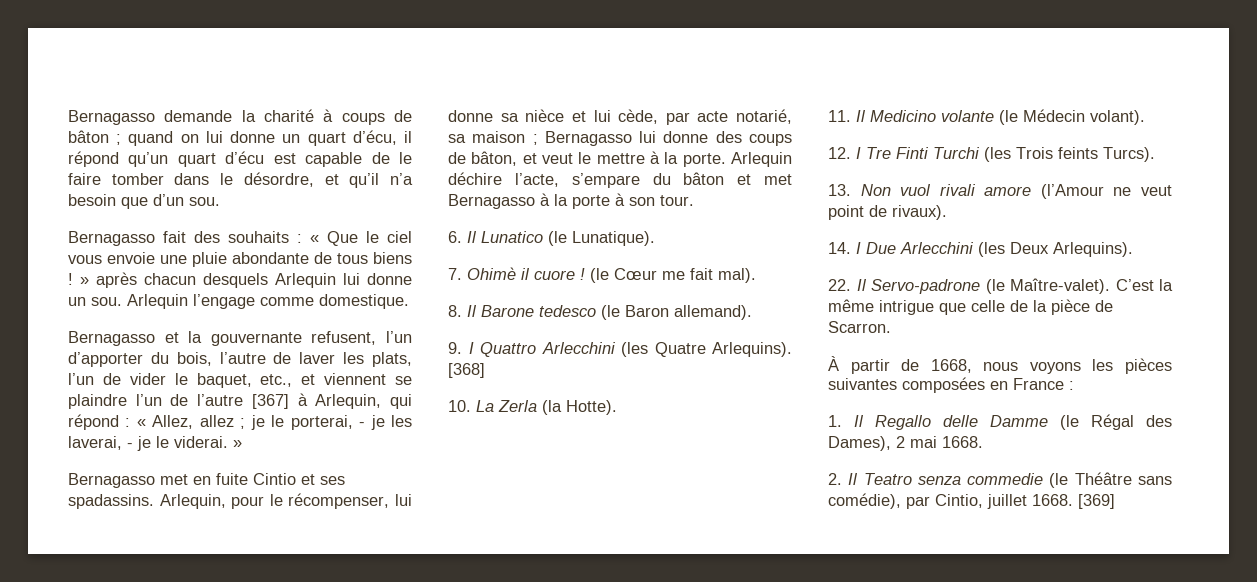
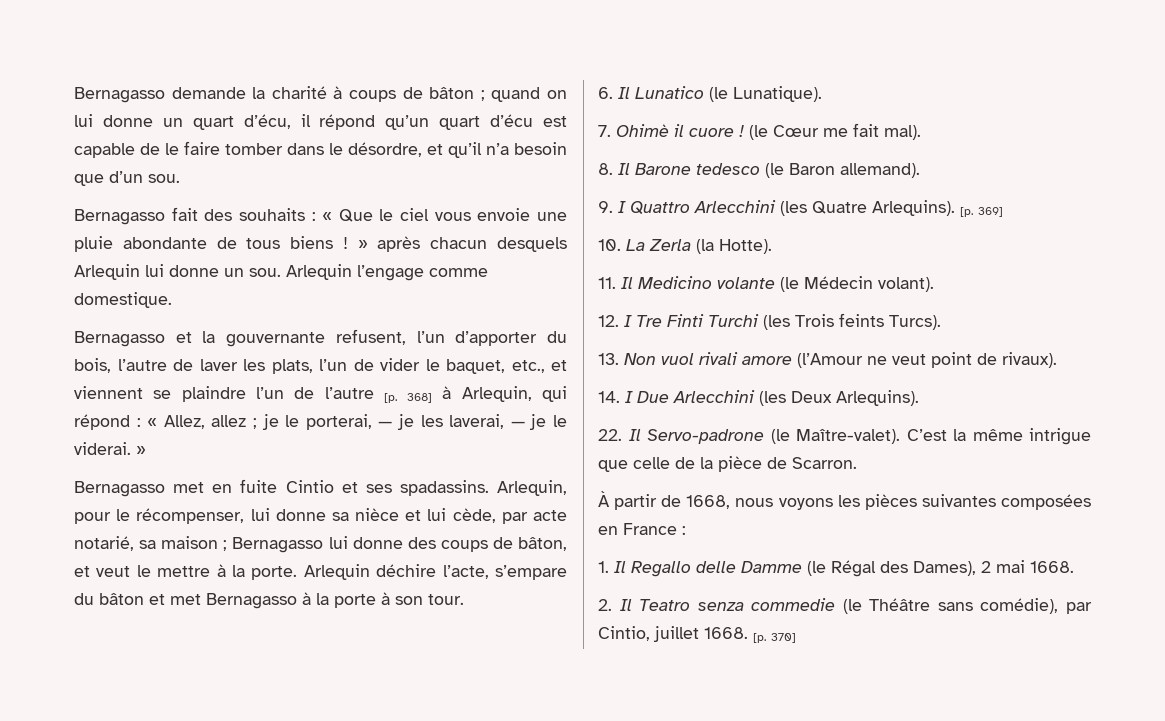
[251,394,289,409] [367] -> [383,393,433,403] [p. 368]
[359,422,366,427] - -> [378,421,393,427] —
[127,443,133,448] - -> [510,421,525,427] —
[448,363,485,378] [368] -> [960,207,1003,217] [p. 369]
[1078,494,1115,509] [369] -> [753,633,796,643] [p. 370]

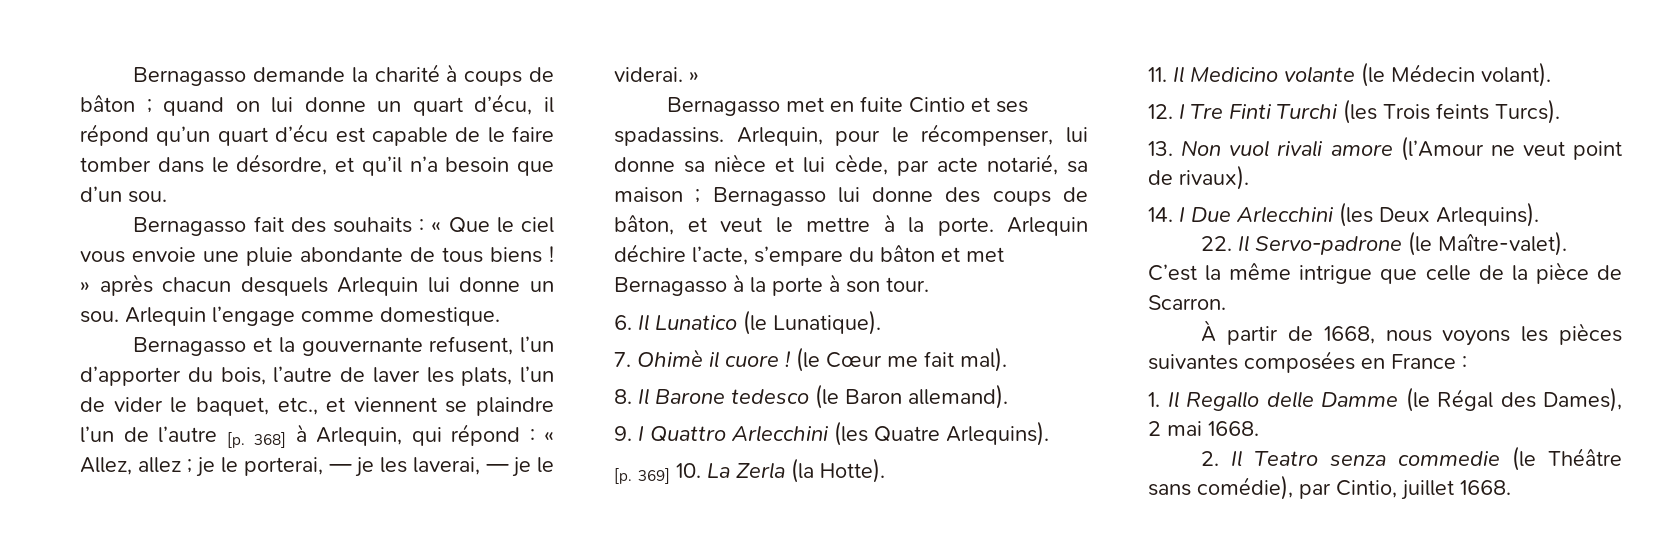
(955, 208) none -> (1049, 433) //
(1003, 212) // -> (670, 476) none
[753,633,796,643] [p. 370] -> (1511, 487) none

